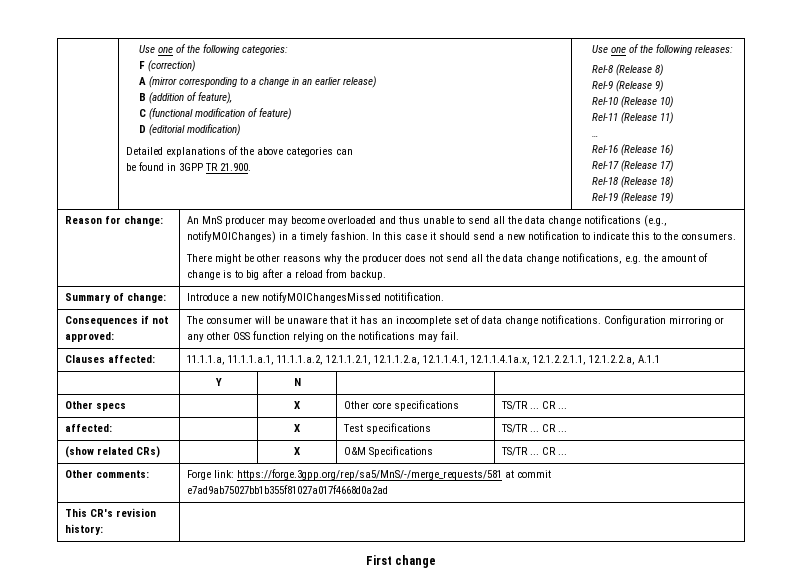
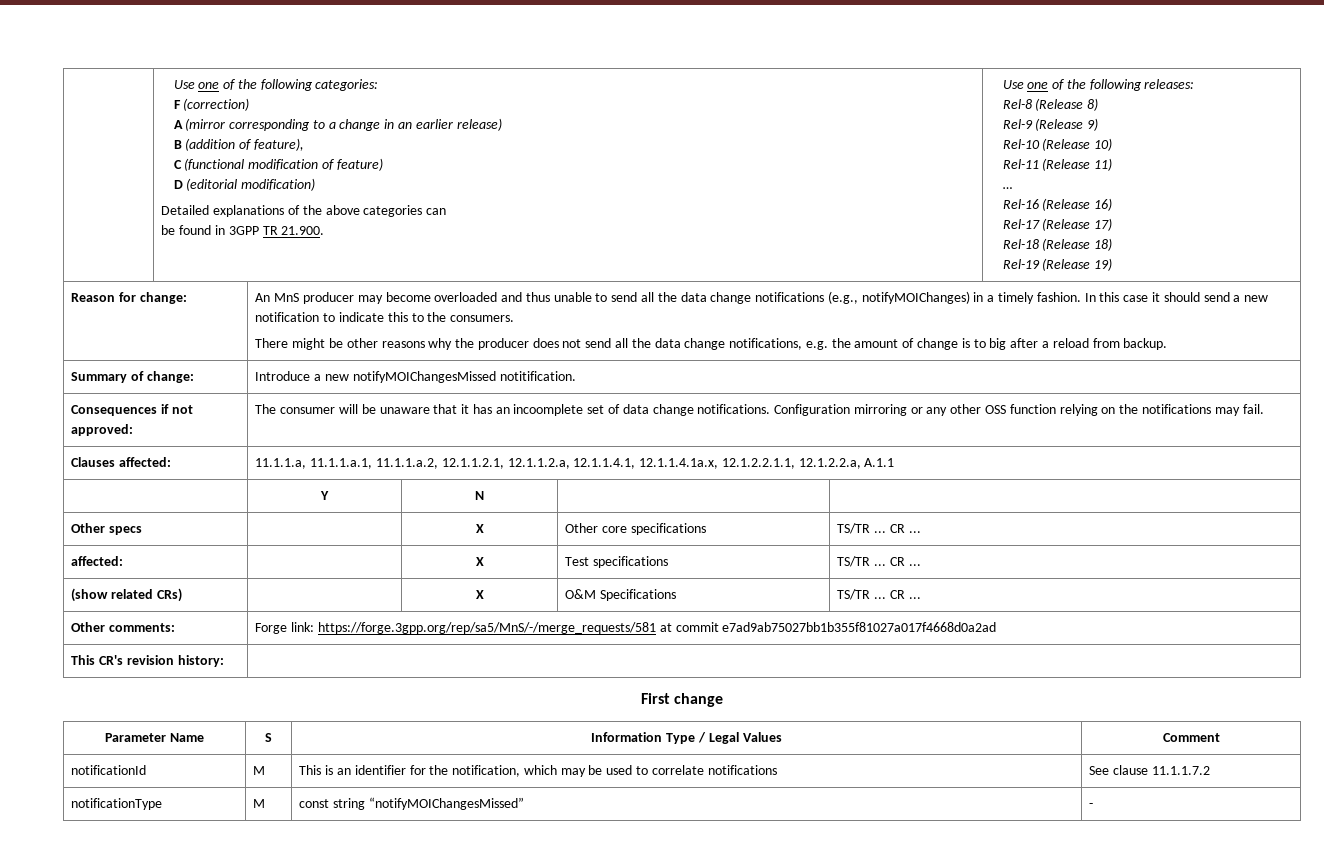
(437, 561) none -> [105,733,204,742] [265,733,272,742] [591,732,782,744] [1162,733,1220,742] [71,765,147,775] [253,766,266,775] [299,765,777,777] [1089,765,1210,775] [71,798,163,810] [253,799,266,808] [299,797,524,810] [1089,803,1094,808] // Parameter Name | S | Information Type / Legal Values | Comment // notificationId | M | This is an identifier for the notification, which may be used to correlate notifications | See clause 11.1.1.7.2 // notificationType | M | const string “notifyMOIChangesMissed” | -

